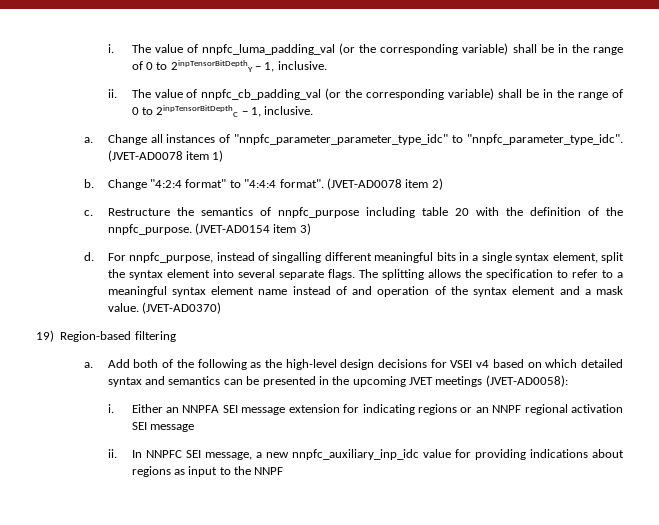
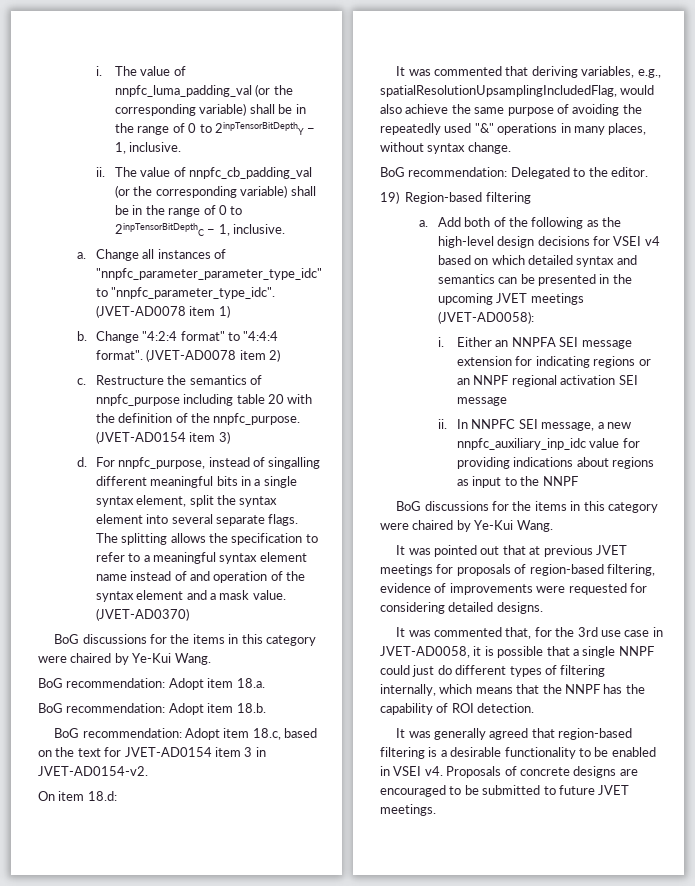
(222, 308) none -> [54,634,316,646] [38,653,211,665] [38,678,265,690] [38,703,266,715] [54,728,318,740] [38,747,266,757] [38,766,148,776] [38,791,117,801] [396,66,661,78] [380,85,655,97] [380,104,642,116] [380,123,647,135] [380,142,511,154] [380,167,648,179] // BoG discussions for the items in this category were chaired by Ye-Kui Wang. // BoG recommendation: Adopt item 18.a. // BoG recommendation: Adopt item 18.b. // BoG recommendation: Adopt item 18.c, based on the text for JVET-AD0154 item 3 in JVET-AD0154-v2. // On item 18.d: // It was commented that deriving variables, e.g., spatialResolutionUpsamplingIncludedFlag, would also achieve the same purpose of avoiding the repeatedly used "&" operations in many places, without syntax change. // BoG recommendation: Delegated to the editor.
(284, 471) none -> [396,501,658,513] [380,520,553,532] [396,545,627,557] [380,564,655,576] [380,583,647,595] [380,602,543,614] [396,627,663,639] [380,646,654,658] [380,665,606,677] [380,684,645,696] [380,703,535,715] [396,728,633,740] [380,747,656,759] [380,766,638,778] [380,785,630,797] [380,804,436,816] // BoG discussions for the items in this category were chaired by Ye-Kui Wang. // It was pointed out that at previous JVET meetings for proposals of region-based filtering, evidence of improvements were requested for considering detailed designs. // It was commented that, for the 3rd use case in JVET-AD0058, it is possible that a single NNPF could just do different types of filtering internally, which means that the NNPF has the capability of ROI detection. // It was generally agreed that region-based filtering is a desirable functionality to be enabled in VSEI v4. Proposals of concrete designs are encouraged to be submitted to future JVET meetings.

